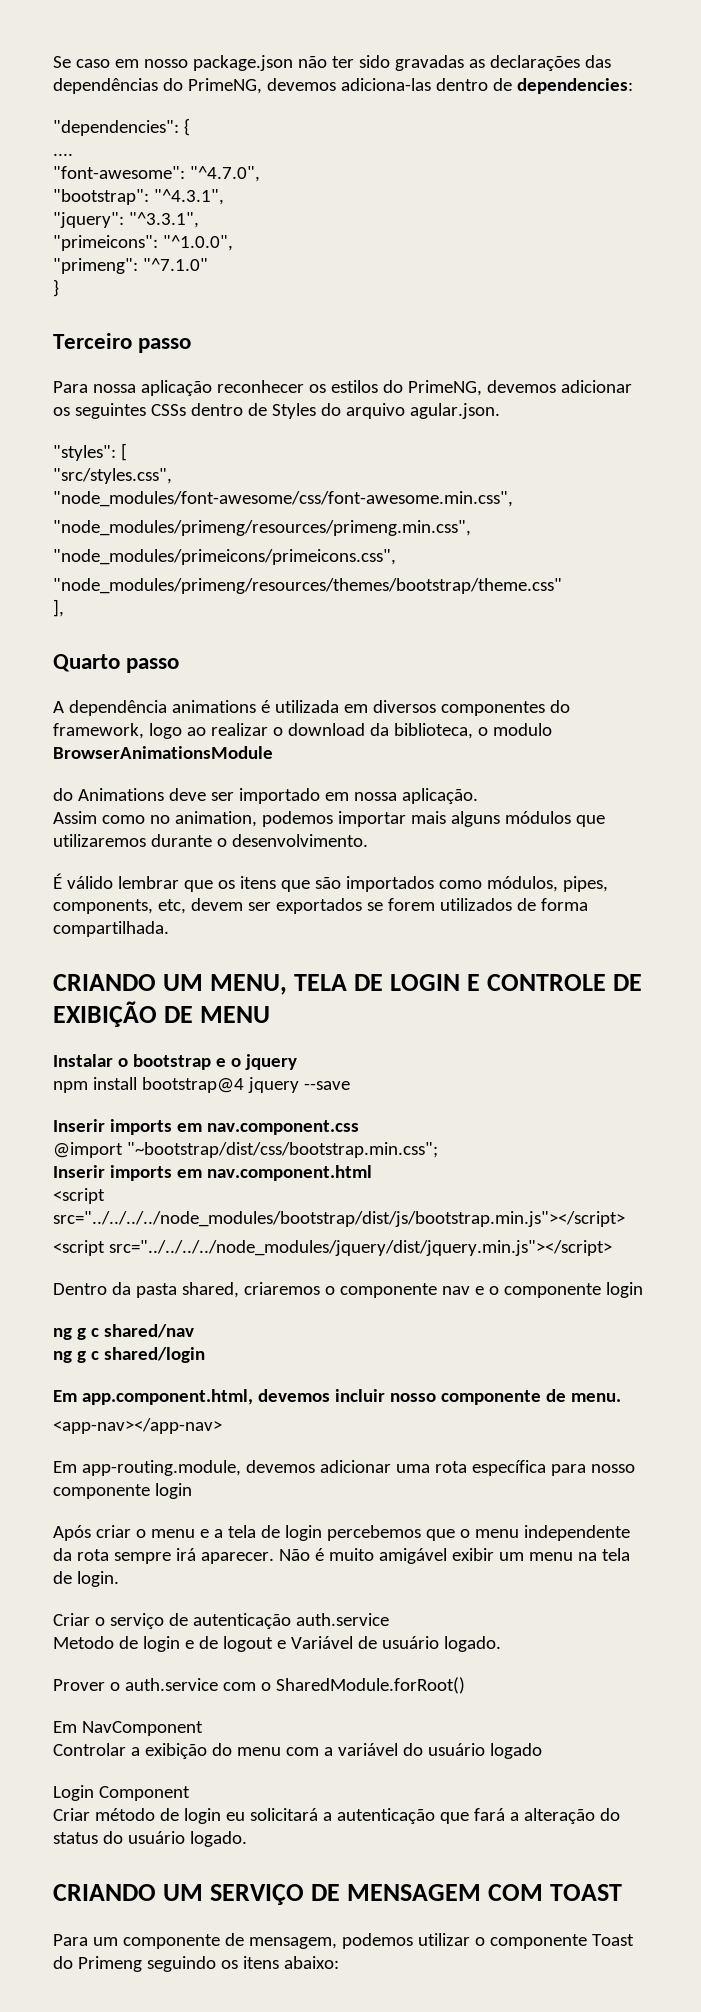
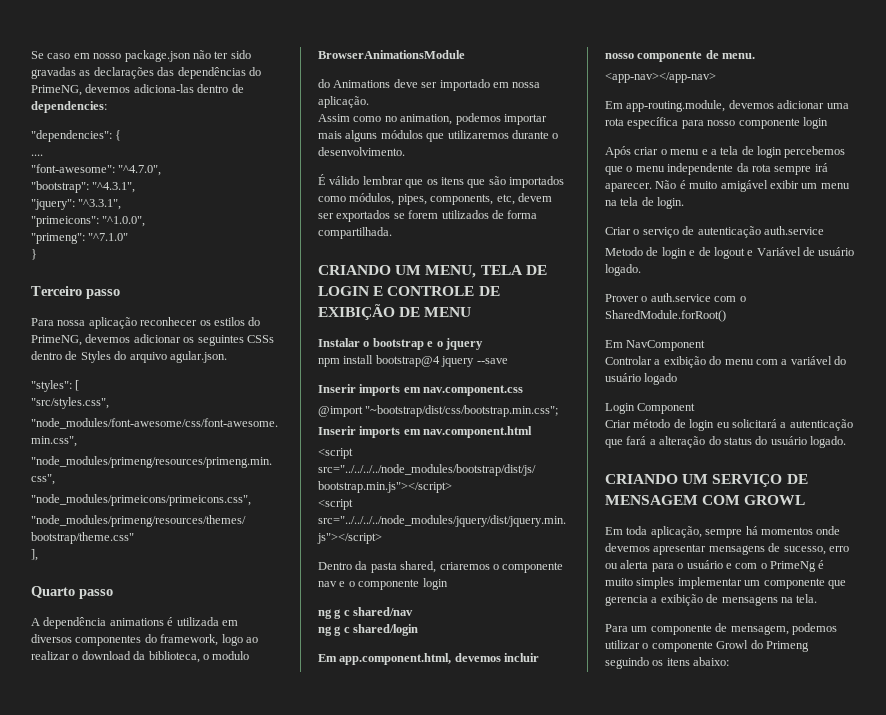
[550,1884,623,1901] TOAST -> [744,495,806,505] [605,526,841,538] [605,543,849,555] [605,560,825,572] [605,577,846,589] [605,594,818,606] GROWL // Em toda aplicação, sempre há momentos onde devemos apresentar mensagens de sucesso, erro ou alerta para o usuário e com o PrimeNg é muito simples implementar um componente que gerencia a exibição de mensagens na tela.
[591,1934,634,1946] Toast -> [716,640,749,649] Growl

